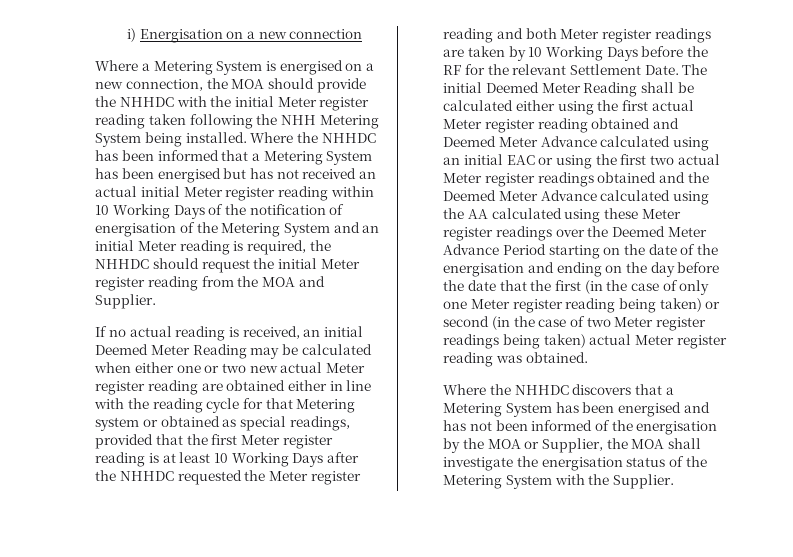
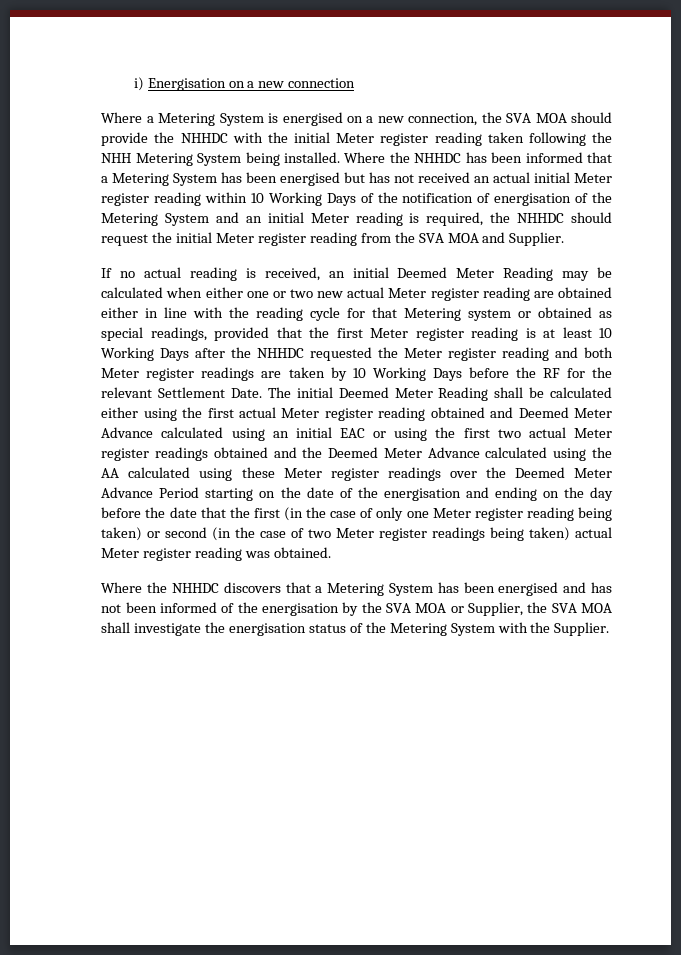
(228, 83) none -> [506,113,532,123] SVA
(259, 281) none -> [418,233,444,243] SVA
(485, 443) none -> [386,603,412,613] SVA
(628, 443) none -> [551,603,577,613] SVA

